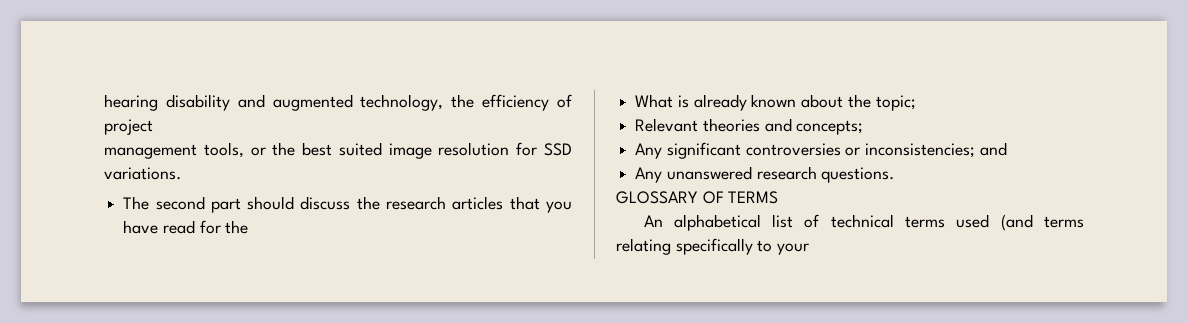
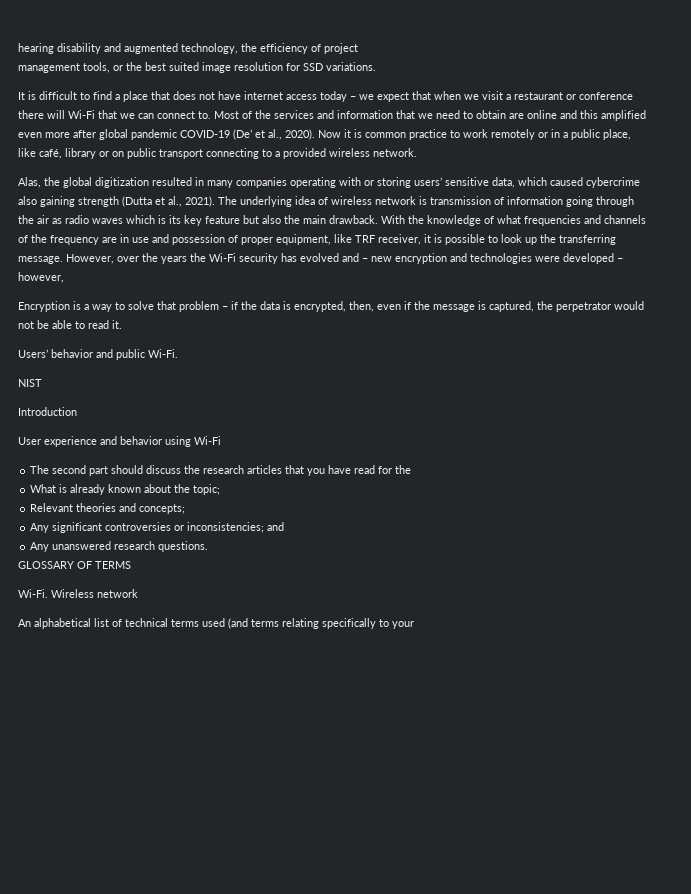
(181, 173) none -> [18,91,633,102] [18,110,646,121] [18,129,631,140] [18,148,417,159] [18,177,640,188] [18,196,634,207] [18,215,646,226] [18,234,616,245] [18,253,623,264] [18,272,64,283] [18,301,644,312] [18,320,122,329] [18,349,178,360] [18,379,42,387] [18,407,77,416] [18,436,221,447] // It is difficult to find a place that does not have internet access today – we expect that when we visit a restaurant or conference there will Wi-Fi that we can connect to. Most of the services and information that we need to obtain are online and this amplified even more after global pandemic COVID-19 (De’ et al., 2020). Now it is common practice to work remotely or in a public place, like café, library or on public transport connecting to a provided wireless network. // Alas, the global digitization resulted in many companies operating with or storing users’ sensitive data, which caused cybercrime also gaining strength (Dutta et al., 2021). The underlying idea of wireless network is transmission of information going through the air as radio waves which is its key feature but also the main drawback. With the knowledge of what frequencies and channels of the frequency are in use and possession of proper equipment, like TRF receiver, it is possible to look up the transferring message. However, over the years the Wi-Fi security has evolved and – new encryption and technologies were developed – however, // Encryption is a way to solve that problem – if the data is encrypted, then, even if the message is captured, the perpetrator would not be able to read it. // Users’ behavior and public Wi-Fi. // NIST // Introduction // User experience and behavior using Wi-Fi
(779, 197) none -> [18,589,138,598] // Wi-Fi. Wireless network

